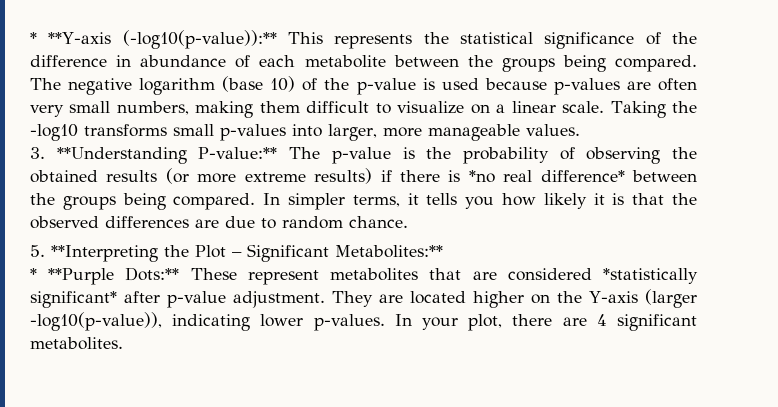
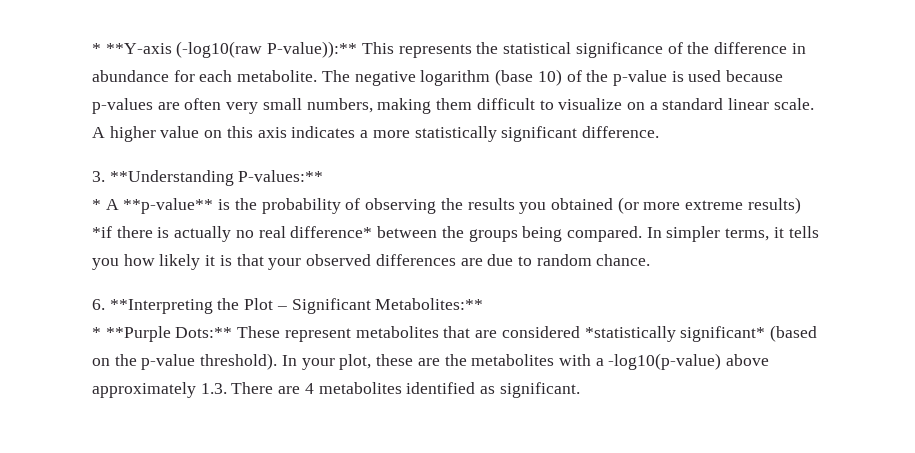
[122,30,277,49] (-log10(p-value)):** -> [176,41,358,58] (-log10(raw P-value)):**
[235,55,698,72] of each metabolite between the groups being compared. -> [173,70,318,82] for each metabolite.
(506, 108) none -> [662,98,724,110] standard
[610,101,697,118] [30,124,580,141] [30,147,391,164] Taking the -log10 transforms small p-values into larger, more manageable values. // 3. **Understanding P-value:** The p-value -> [92,126,659,142] [92,170,324,186] [92,198,214,214] A higher value on this axis indicates a more statistically significant difference. // 3. **Understanding P-values:** // * A **p-value**
[30,170,158,183] obtained results -> [467,198,613,214] results you obtained
[380,170,392,182] if -> [92,226,112,238] *if
[468,170,495,183] *no -> [174,226,254,242] actually no
[671,193,697,205] the -> [268,258,302,270] your
[30,245,45,257] 5. -> [92,299,105,310] 6.
[124,289,697,308] [30,312,697,331] [30,337,123,350] after p-value adjustment. They are located higher on the Y-axis (larger -log10(p-value)), indicating lower p-values. In your plot, there are 4 significant metabolites. -> [769,325,817,342] [92,353,770,370] [92,382,580,398] (based on the p-value threshold). In your plot, these are the metabolites with a -log10(p-value) above approximately 1.3. There are 4 metabolites identified as significant.

